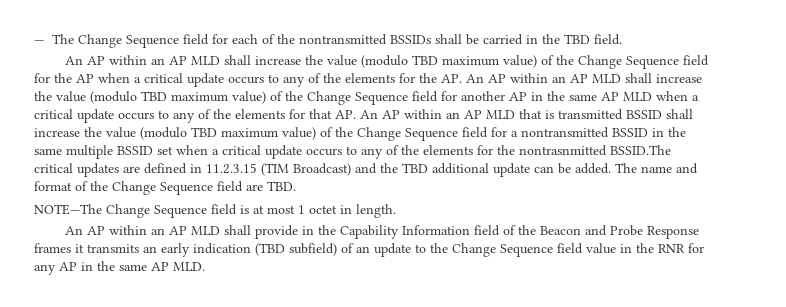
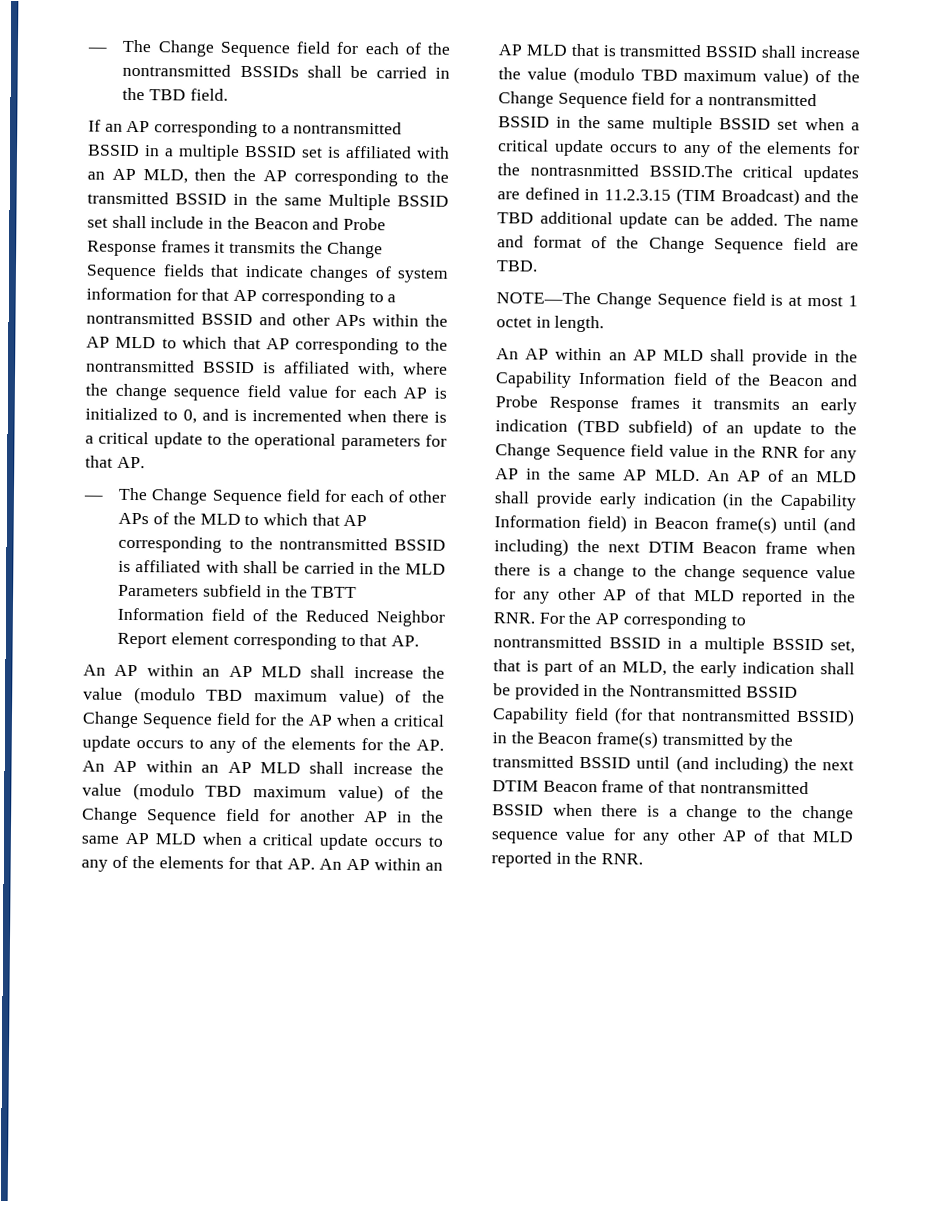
(622, 39) none -> [88,119,403,138] [87,144,450,161] [87,168,449,187] [87,191,449,211] [87,215,387,231] [87,240,383,259] [86,264,448,283] [86,287,397,307] [86,311,448,327] [86,336,448,355] [86,359,448,378] [85,383,447,401] [85,407,447,424] [85,431,448,451] [85,455,145,469] [83,487,448,506] [118,512,368,527] [118,535,447,553] [118,560,446,575] [118,584,358,598] [117,607,445,627] [117,632,420,650] // If an AP corresponding to a nontransmitted BSSID in a multiple BSSID set is affiliated with an AP MLD, then the AP corresponding to the transmitted BSSID in the same Multiple BSSID set shall include in the Beacon and Probe Response frames it transmits the Change Sequence fields that indicate changes of system information for that AP corresponding to a nontransmitted BSSID and other APs within the AP MLD to which that AP corresponding to the nontransmitted BSSID is affiliated with, where the change sequence field value for each AP is initialized to 0, and is incremented when there is a critical update to the operational parameters for that AP. // — The Change Sequence field for each of other APs of the MLD to which that AP corresponding to the nontransmitted BSSID is affiliated with shall be carried in the MLD Parameters subfield in the TBTT Information field of the Reduced Neighbor Report element corresponding to that AP.
(205, 266) none -> [706,469,857,483] [494,491,856,511] [494,515,856,535] [494,538,856,556] [494,563,856,583] [494,587,856,606] [493,611,746,630] [493,635,855,654] [493,659,855,678] [493,683,798,700] [492,707,855,727] [492,731,794,750] [492,755,854,774] [492,780,809,795] [492,803,854,823] [491,827,853,845] [491,851,644,868] An AP of an MLD shall provide early indication (in the Capability Information field) in Beacon frame(s) until (and including) the next DTIM Beacon frame when there is a change to the change sequence value for any other AP of that MLD reported in the RNR. For the AP corresponding to nontransmitted BSSID in a multiple BSSID set, that is part of an MLD, the early indication shall be provided in the Nontransmitted BSSID Capability field (for that nontransmitted BSSID) in the Beacon frame(s) transmitted by the transmitted BSSID until (and including) the next DTIM Beacon frame of that nontransmitted BSSID when there is a change to the change sequence value for any other AP of that MLD reported in the RNR.

